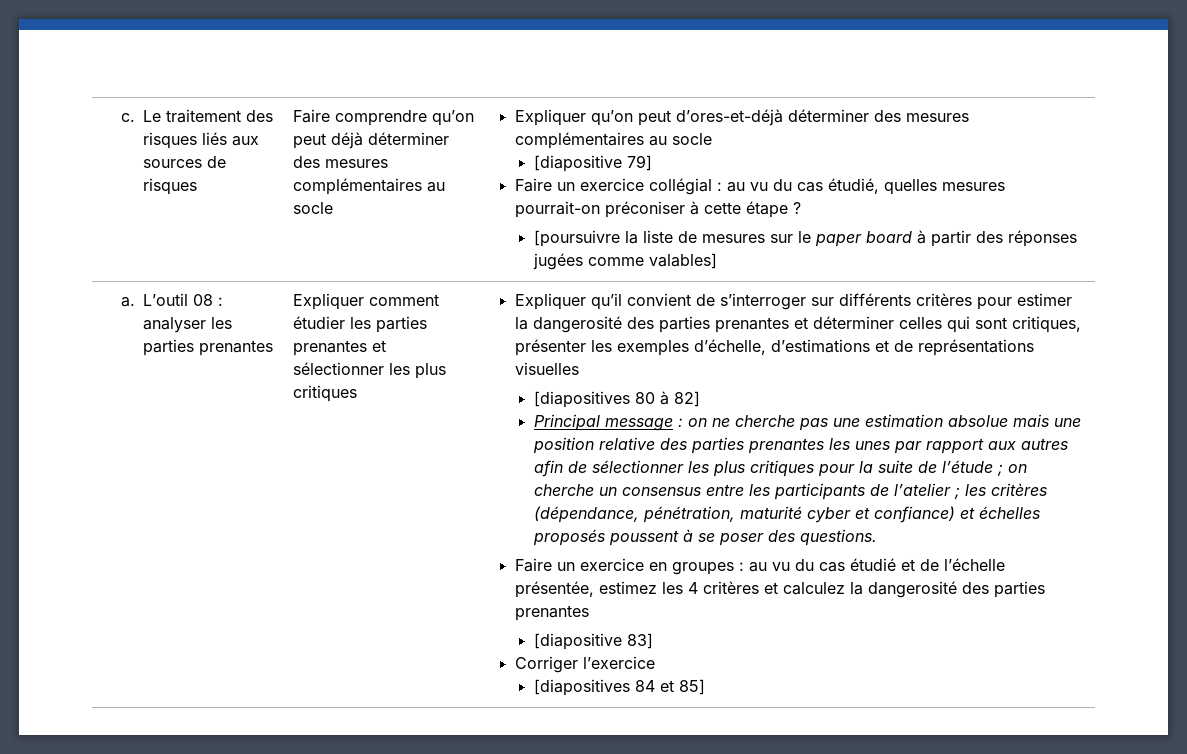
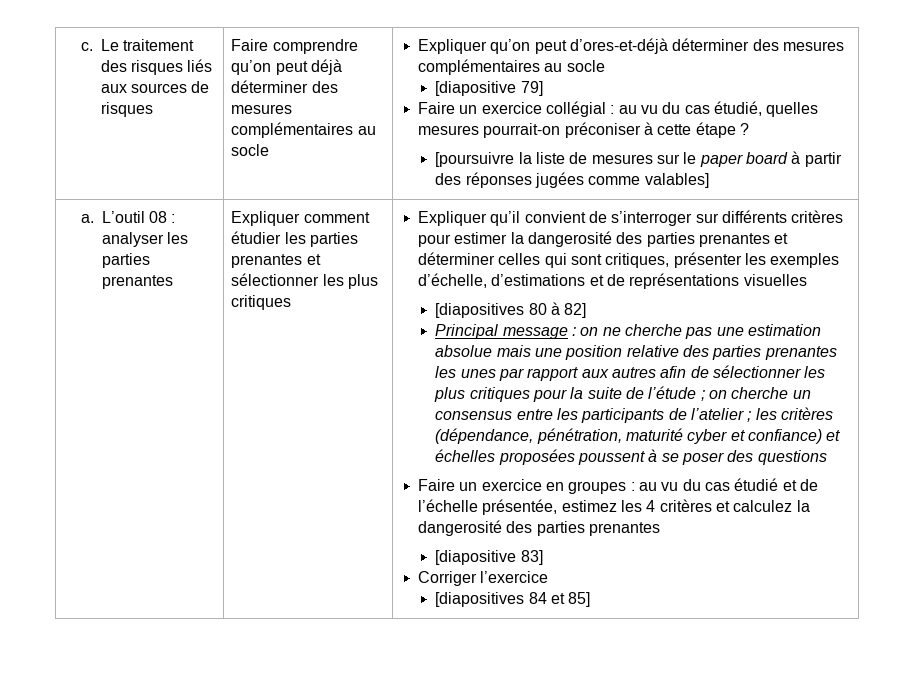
[532,529,605,546] proposés -> [498,449,575,465] proposées
[799,529,877,546] questions. -> [757,450,827,465] questions

